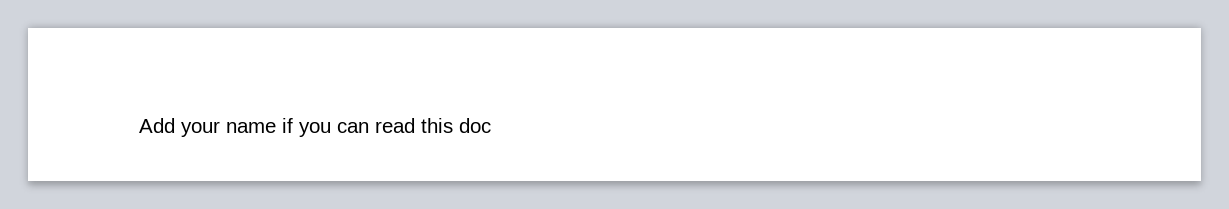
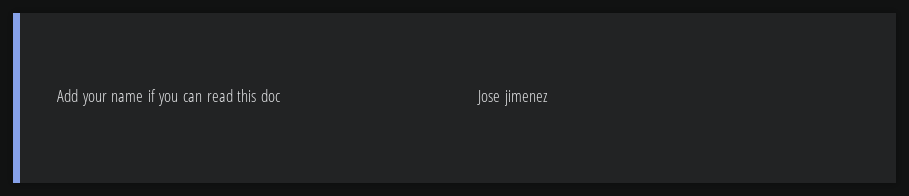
(491, 125) none -> [477,90,548,106] // Jose jimenez

